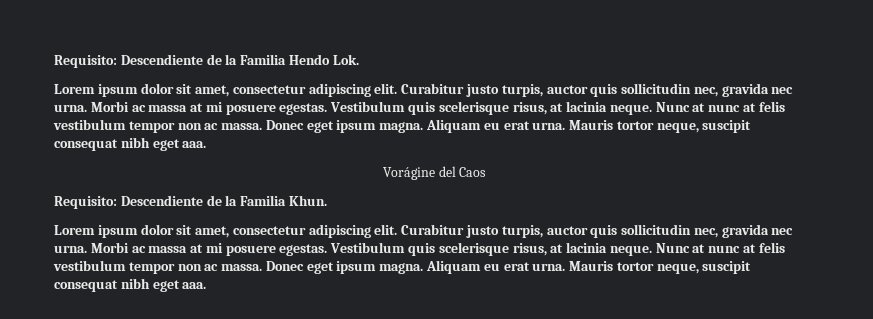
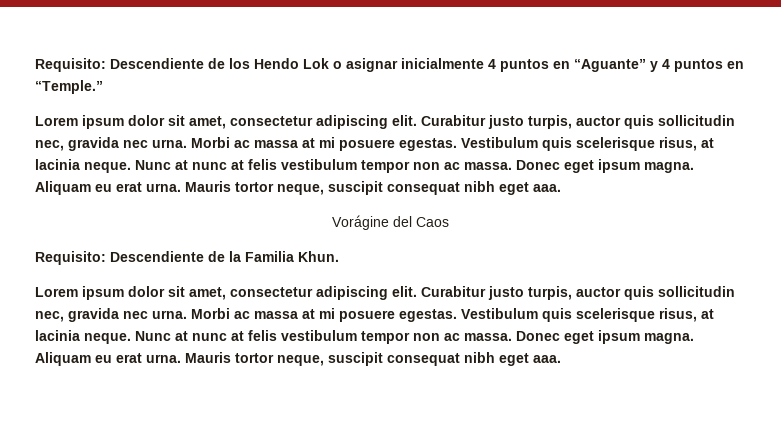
[54,54,359,68] Requisito: Descendiente de la Familia Hendo Lok. -> [35,58,744,72] [35,80,103,94] Requisito: Descendiente de los Hendo Lok o asignar inicialmente 4 puntos en “Aguante” y 4 puntos en “Temple.”

